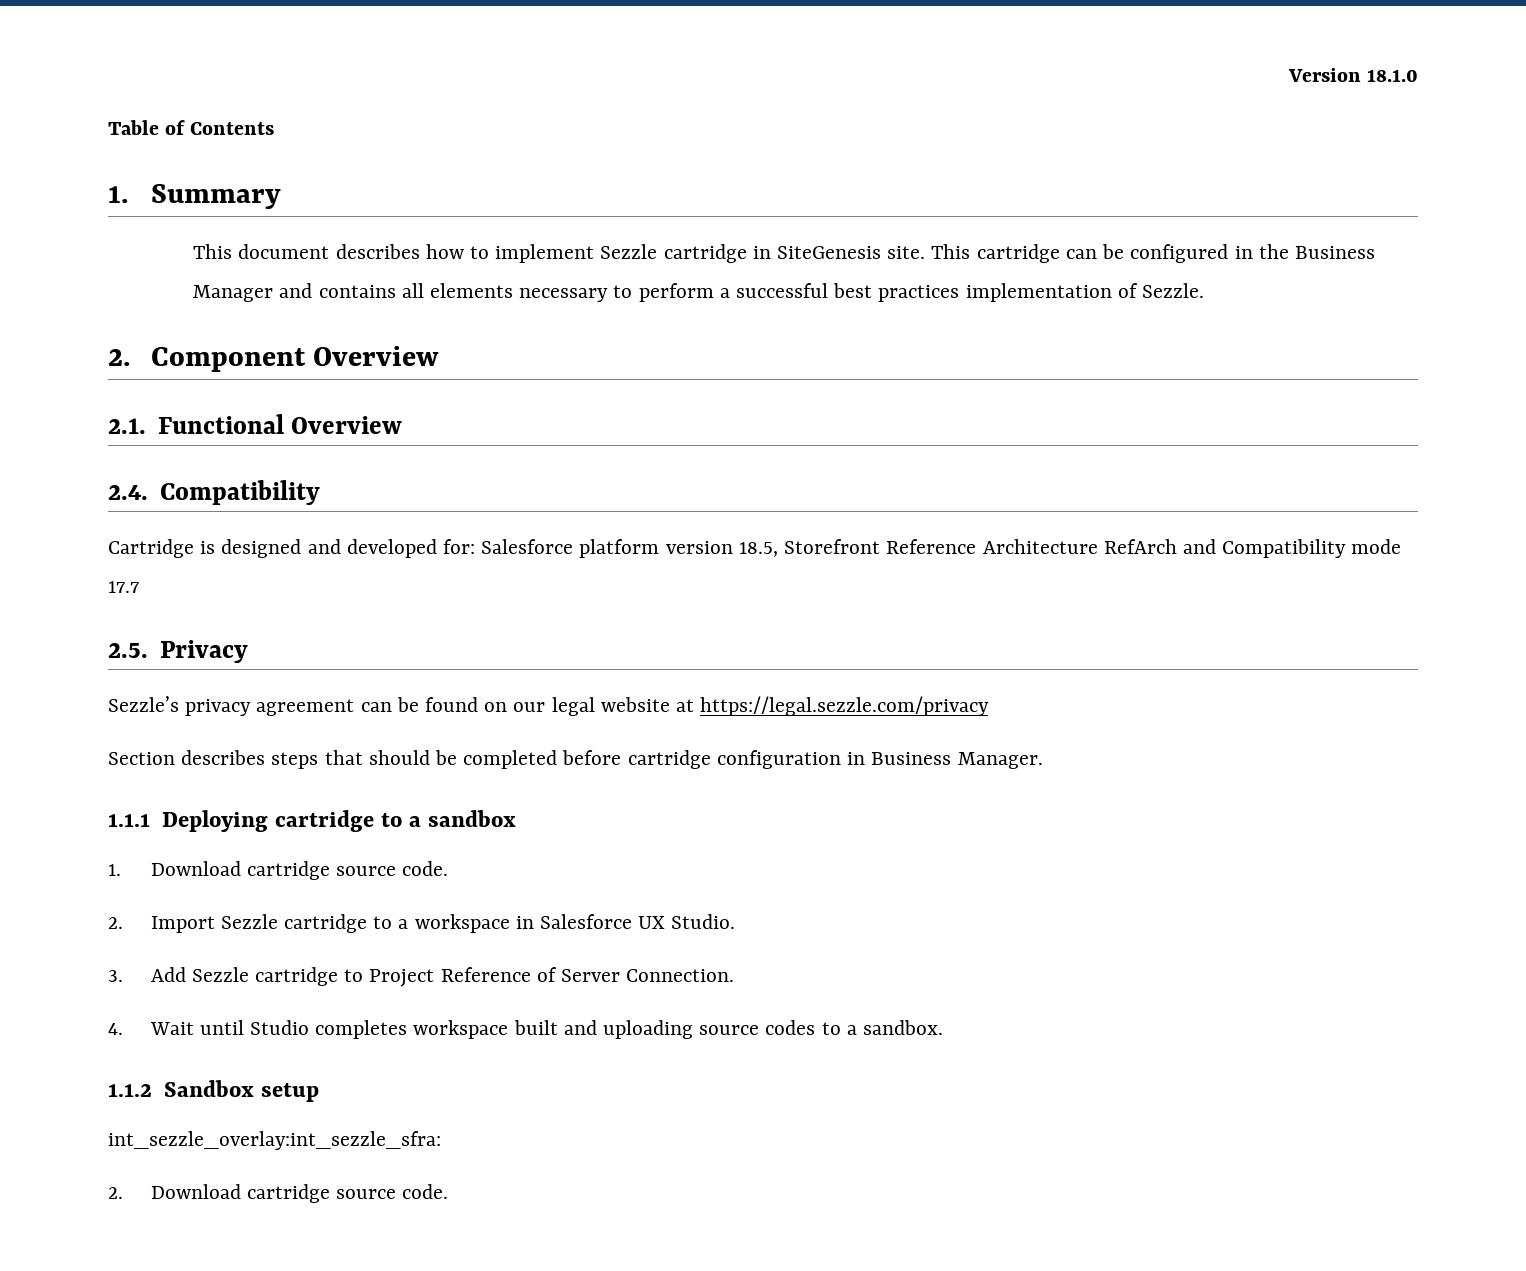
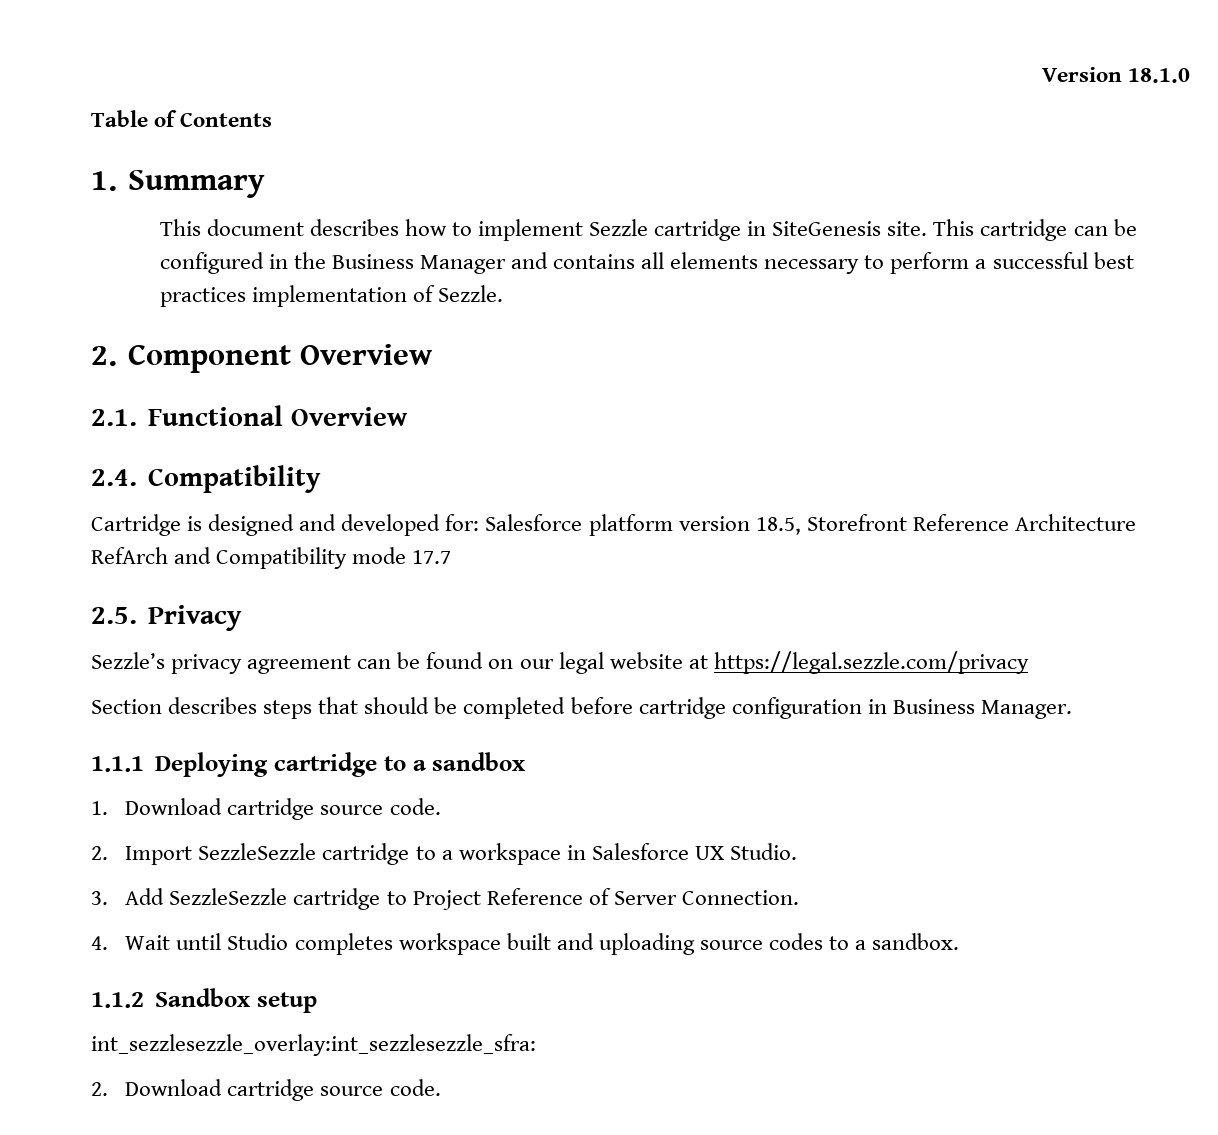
[220,914,278,929] Sezzle -> [198,843,317,860] SezzleSezzle
[191,967,249,982] Sezzle -> [169,888,288,905] SezzleSezzle
[108,1131,441,1150] int_sezzle_overlay:int_sezzle_sfra: -> [91,1034,536,1056] int_sezzlesezzle_overlay:int_sezzlesezzle_sfra:

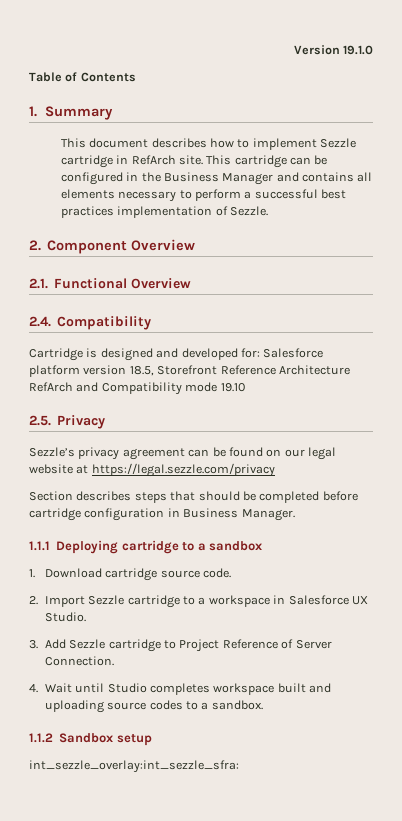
[1128,68,1190,83] 18.1.0 -> [343,45,373,55] 19.1.0
[772,221,882,236] SiteGenesis -> [131,155,176,165] RefArch
[412,550,452,564] 17.7 -> [220,383,245,392] 19.10
[198,843,317,860] SezzleSezzle -> [88,595,125,605] Sezzle
[169,888,288,905] SezzleSezzle -> [69,639,106,649] Sezzle
[91,1034,536,1056] [91,1079,441,1101] int_sezzlesezzle_overlay:int_sezzlesezzle_sfra: // 2. Download cartridge source code. -> [29,760,239,773] int_sezzle_overlay:int_sezzle_sfra:

